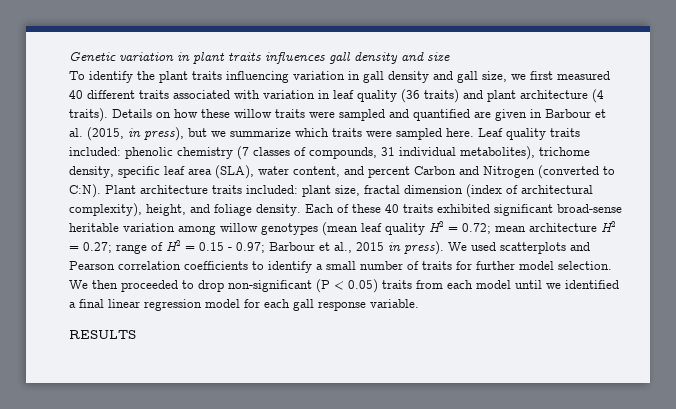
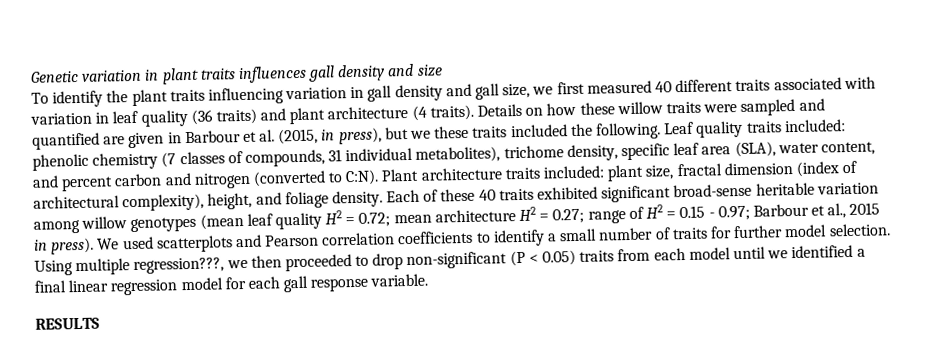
[230,128,474,140] summarize which traits were sampled here. -> [434,122,661,140] these traits included the following.
[414,166,535,178] Carbon and Nitrogen -> [114,172,251,189] carbon and nitrogen
[69,280,88,289] We -> [34,257,248,276] Using multiple regression???, we

